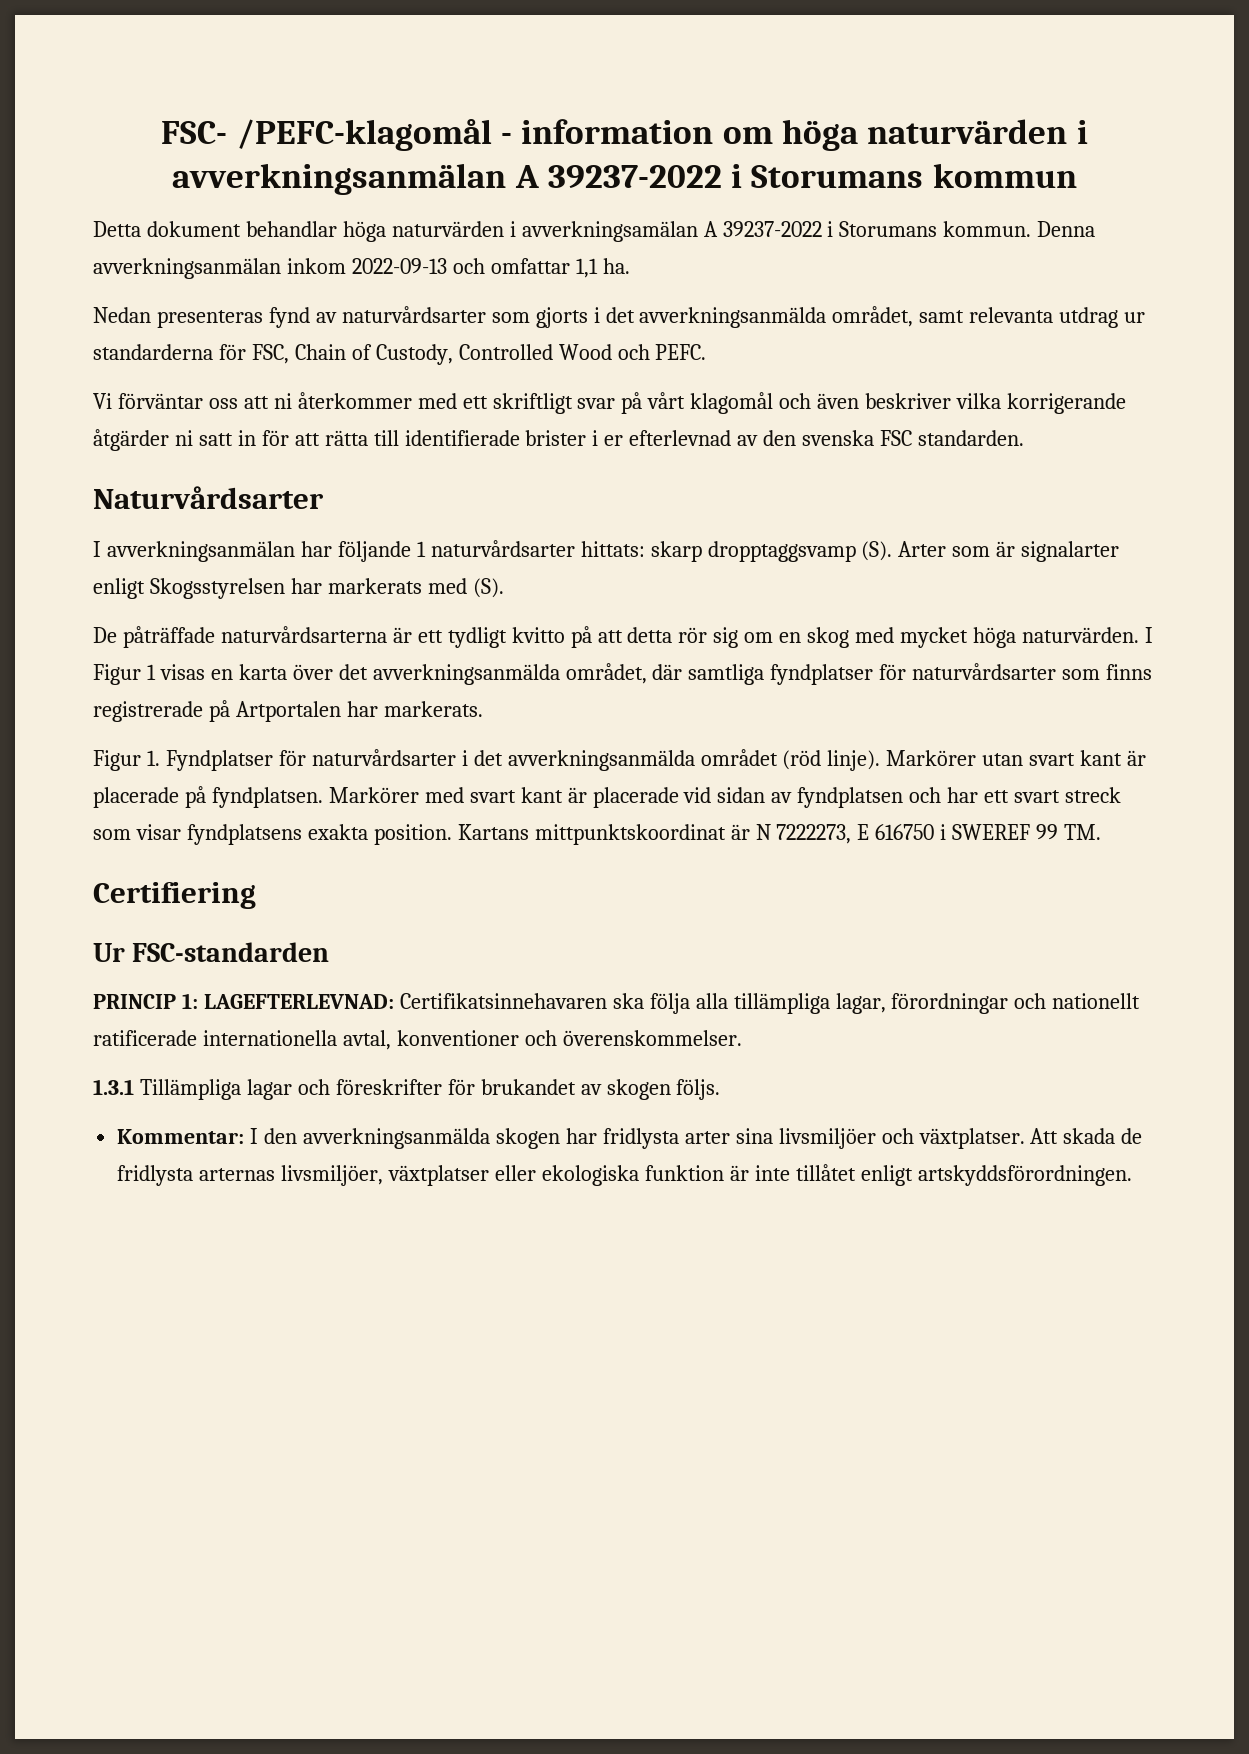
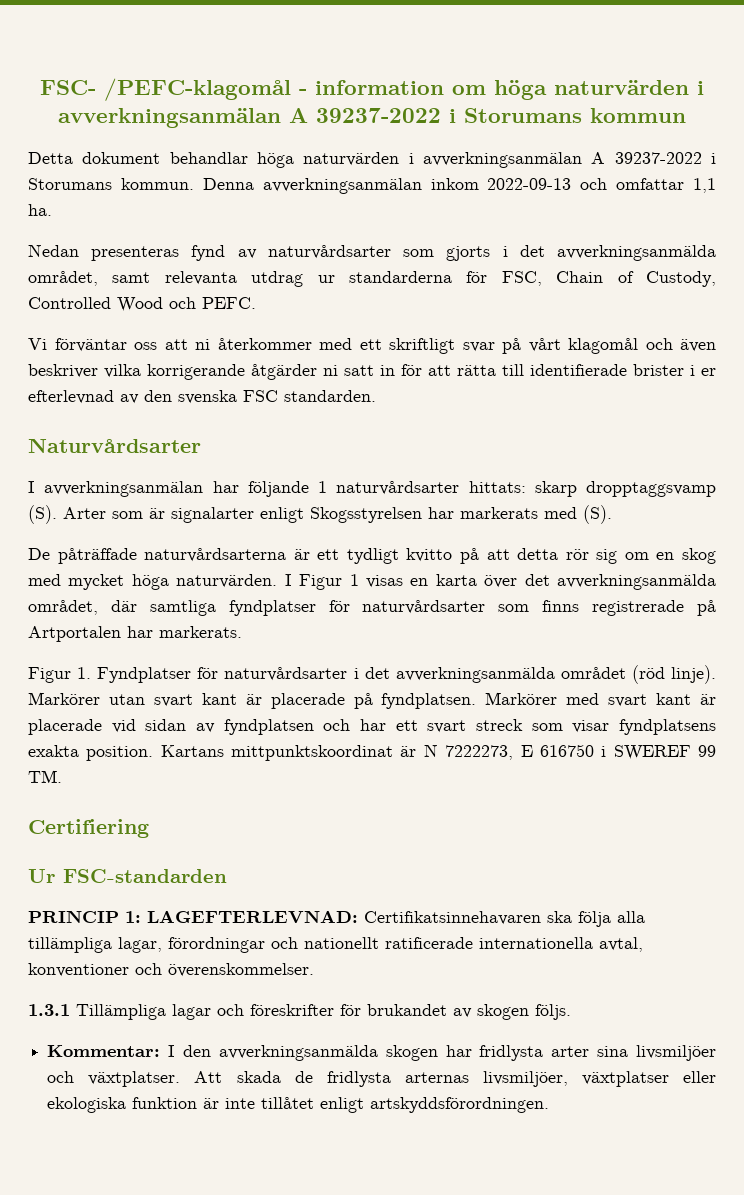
[521,221,698,242] avverkningsamälan -> [422,152,582,168] avverkningsanmälan

